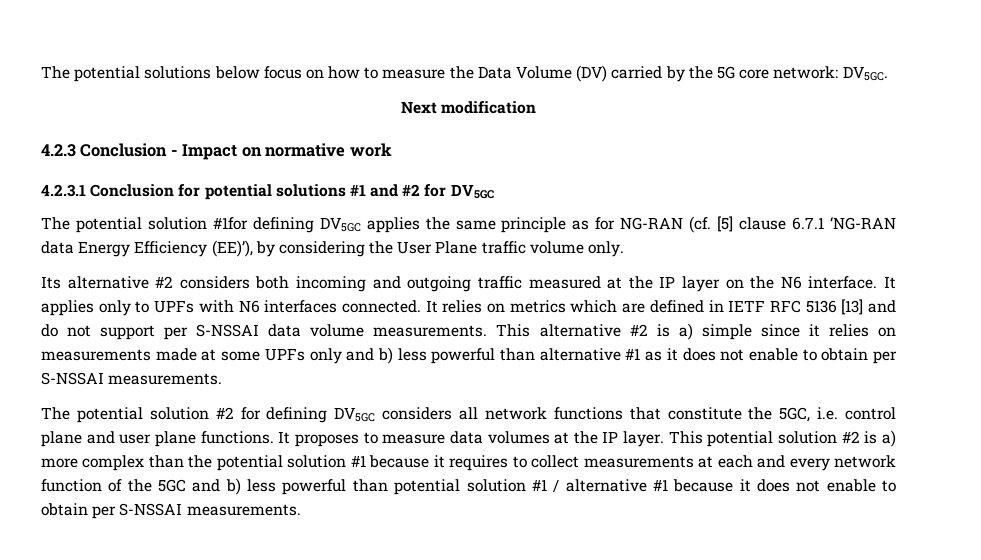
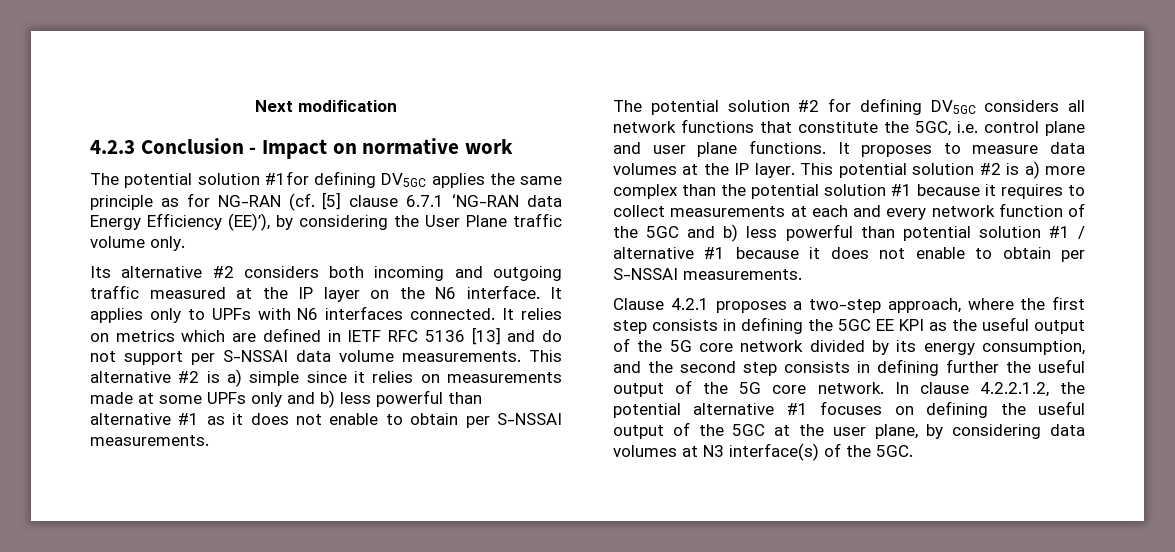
[41,65,888,82] The potential solutions below focus on how to measure the Data Volume (DV) carried by the 5G core network: DV5GC. // -> (255, 106) none
[41,184,494,200] // 4.2.3.1 Conclusion for potential solutions #1 and #2 for DV5GC -> (514, 146) none
(301, 510) none -> [613,296,1085,313] [613,317,1085,334] [613,338,1085,355] [613,359,1085,376] [613,380,1085,397] [613,401,1085,418] [613,422,1085,439] [613,443,913,461] // Clause 4.2.1 proposes a two-step approach, where the first step consists in defining the 5GC EE KPI as the useful output of the 5G core network divided by its energy consumption, and the second step consists in defining further the useful output of the 5G core network. In clause 4.2.2.1.2, the potential alternative #1 focuses on defining the useful output of the 5GC at the user plane, by considering data volumes at N3 interface(s) of the 5GC.

